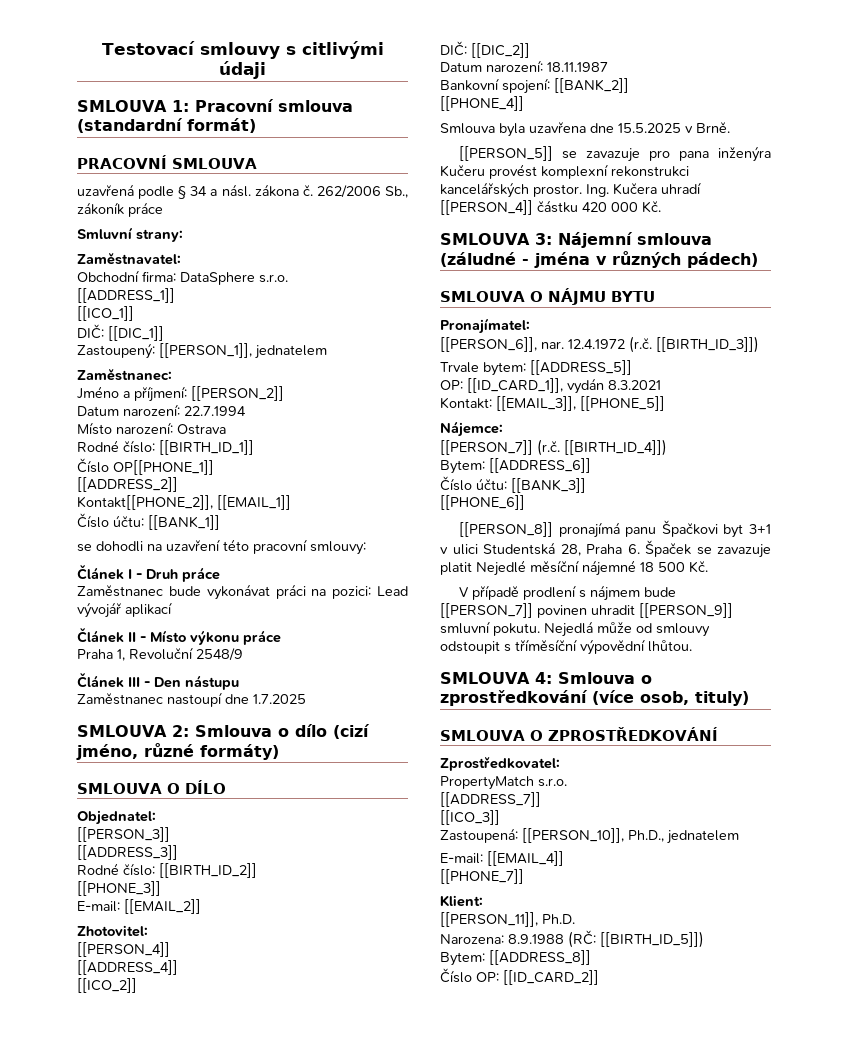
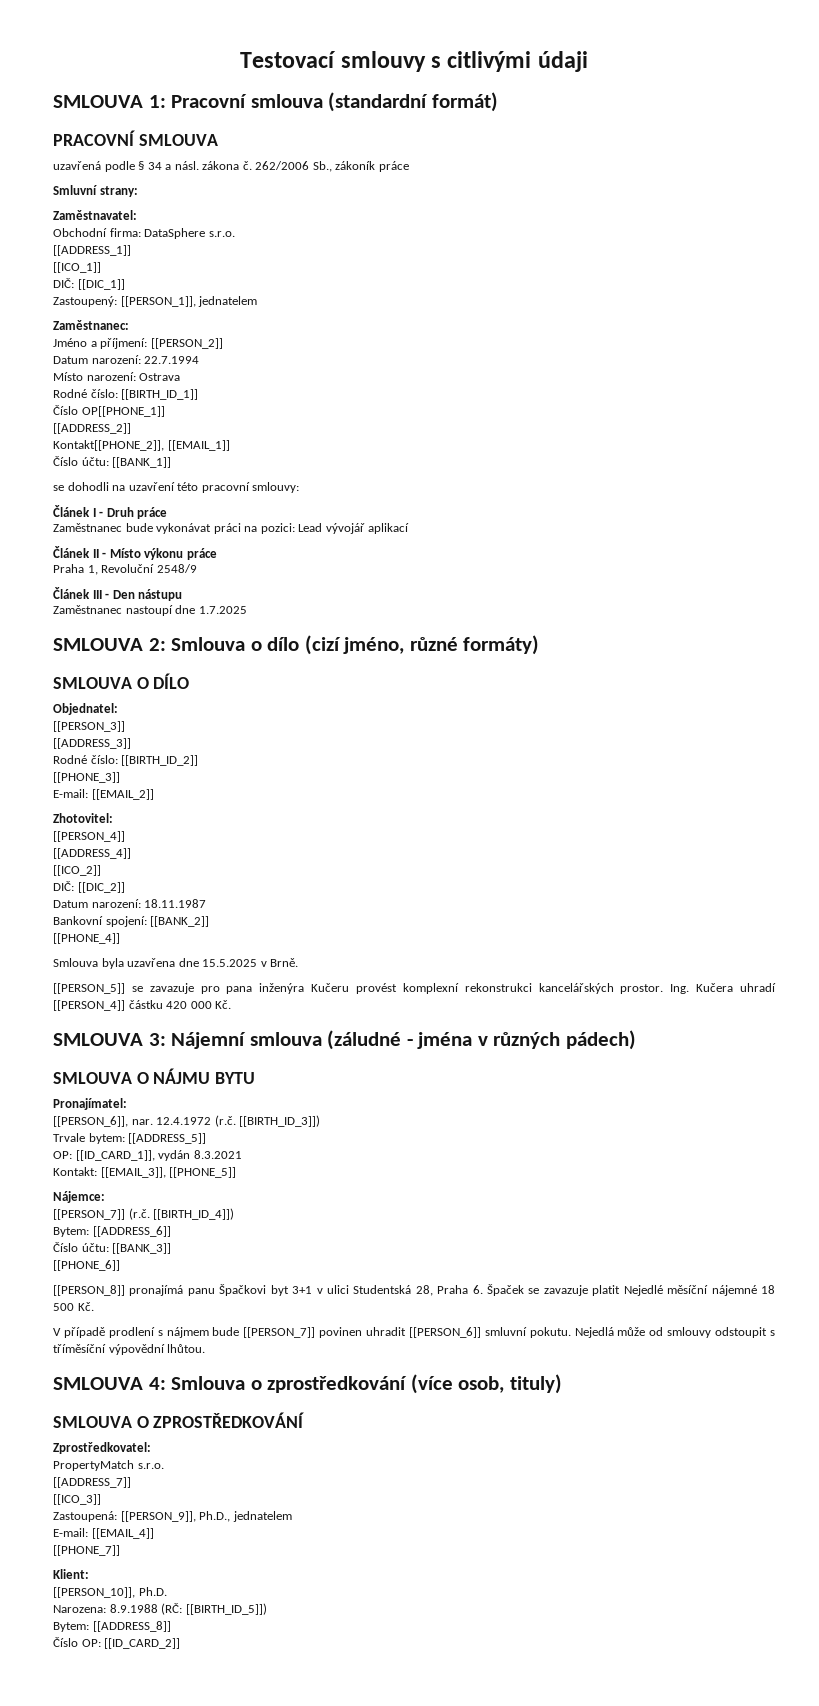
[639,603,733,618] [[PERSON_9]] -> [408,1327,481,1338] [[PERSON_6]]
[522,828,624,843] [[PERSON_10]], -> [120,1511,196,1522] [[PERSON_9]],
[440,912,538,927] [[PERSON_11]], -> [53,1587,135,1598] [[PERSON_10]],

